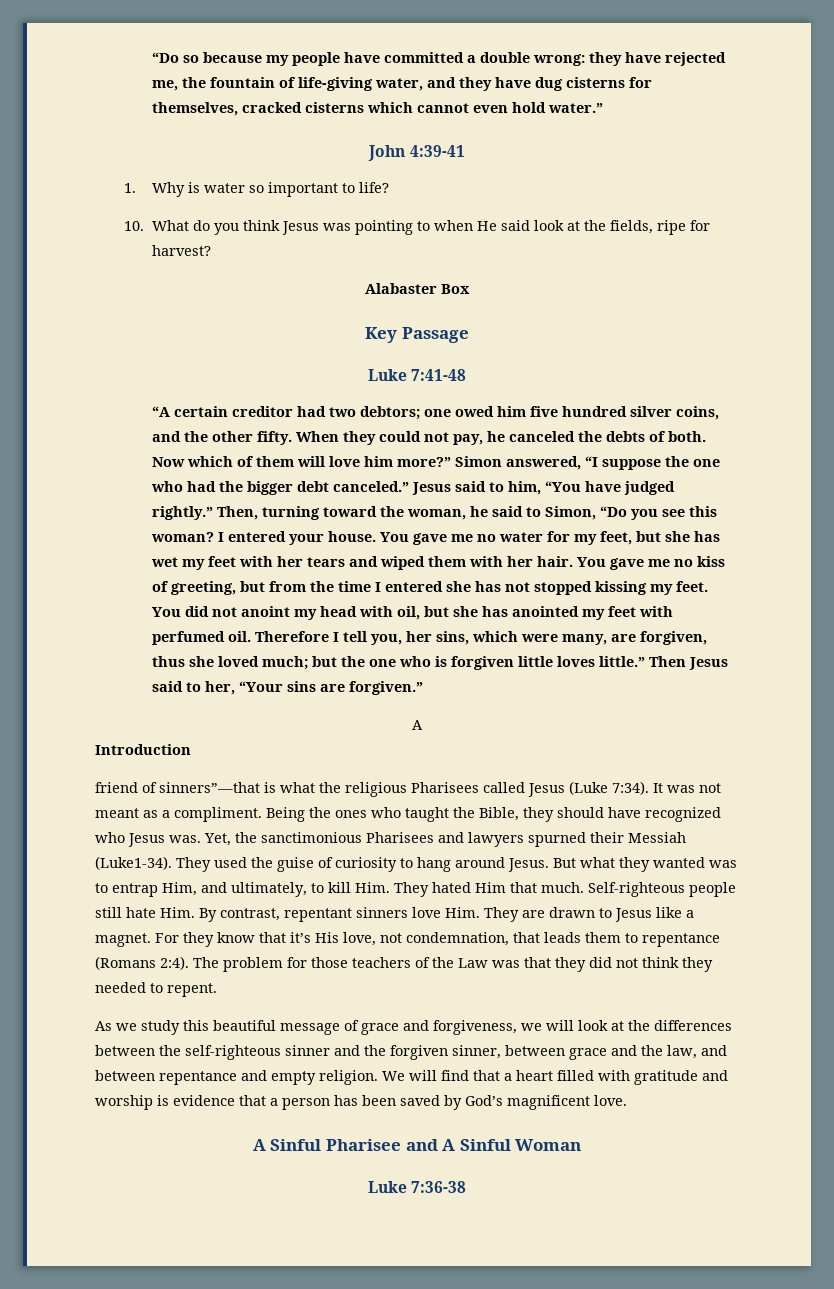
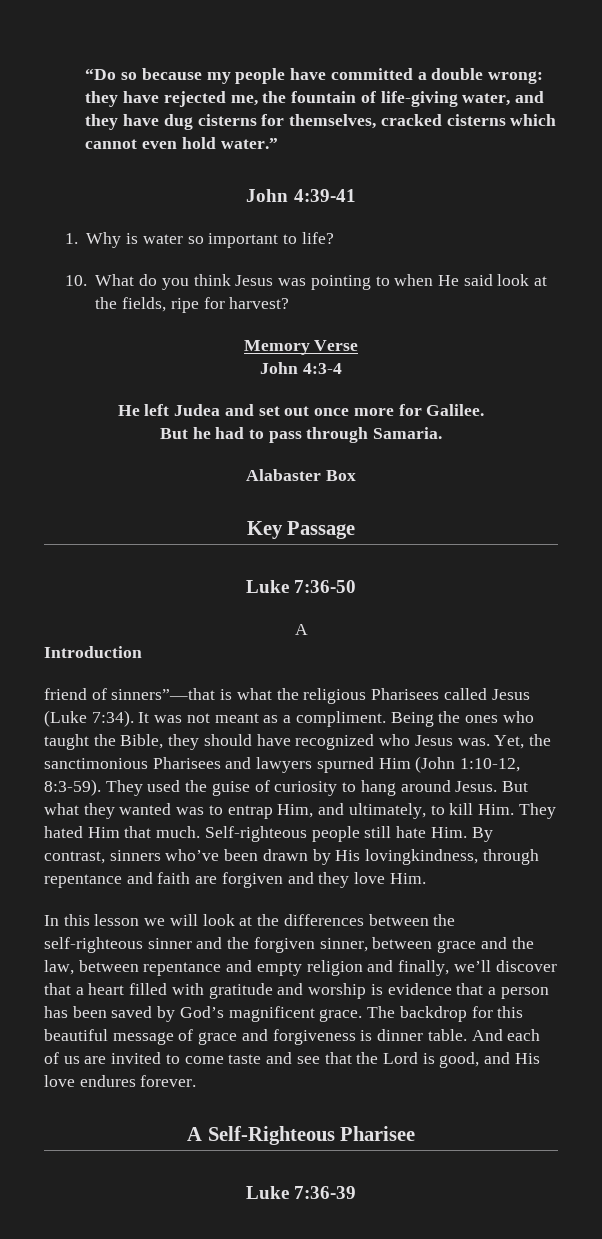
(212, 250) none -> [243,340,359,355] [260,362,342,374] [117,404,485,416] [159,427,443,443] // Memory Verse // John 4:3-4 // He left Judea and set out once more for Galilee. // But he had to pass through Samaria.
[411,369,467,381] [152,406,720,420] [152,431,707,445] [152,456,721,470] [151,481,676,495] [152,506,718,520] [151,531,721,545] [151,556,726,570] [152,581,709,595] [152,606,674,620] [152,631,708,645] [152,656,729,670] [152,681,424,695] 7:41-48 // “A certain creditor had two debtors; one owed him five hundred silver coins, and the other fifty. When they could not pay, he canceled the debts of both. Now which of them will love him more?” Simon answered, “I suppose the one who had the bigger debt canceled.” Jesus said to him, “You have judged rightly.” Then, turning toward the woman, he said to Simon, “Do you see this woman? I entered your house. You gave me no water for my feet, but she has wet my feet with her tears and wiped them with her hair. You gave me no kiss of greeting, but from the time I entered she has not stopped kissing my feet. You did not anoint my head with oil, but she has anointed my feet with perfumed oil. Therefore I tell you, her sins, which were many, are forgiven, thus she loved much; but the one who is forgiven little loves little.” Then Jesus said to her, “Your sins are forgiven.” -> [294,580,357,593] 7:36-50
[590,832,686,843] [95,856,172,870] their Messiah (Luke1-34). -> [378,756,521,773] [44,779,101,796] Him (John 1:10-12, 8:3-59).
[284,907,694,922] [95,932,720,947] [95,956,713,972] [95,982,217,997] [95,1020,517,1035] repentant sinners love Him. They are drawn to Jesus like a magnet. For they know that it’s His love, not condemnation, that leads them to repentance (Romans 2:4). The problem for those teachers of the Law was that they did not think they needed to repent. // As we study this beautiful message of grace and forgiveness, -> [109,849,539,865] [44,872,426,888] [44,914,140,926] sinners who’ve been drawn by His lovingkindness, through repentance and faith are forgiven and they love Him. // In this lesson
[701,1045,727,1056] and -> (74, 967) none
[319,1070,469,1085] religion. We will find -> [306,960,557,976] religion and finally, we’ll discover
[594,1095,627,1106] [252,1139,322,1151] love. // A Sinful -> [319,1006,524,1022] [44,1029,541,1045] [44,1052,540,1068] [44,1075,197,1087] [186,1126,335,1145] grace. The backdrop for this beautiful message of grace and forgiveness is dinner table. And each of us are invited to come taste and see that the Lord is good, and His love endures forever. // A Self-Righteous
[405,1139,582,1151] [367,1181,467,1193] and A Sinful Woman // Luke 7:36-38 -> [245,1186,357,1199] // Luke 7:36-39

